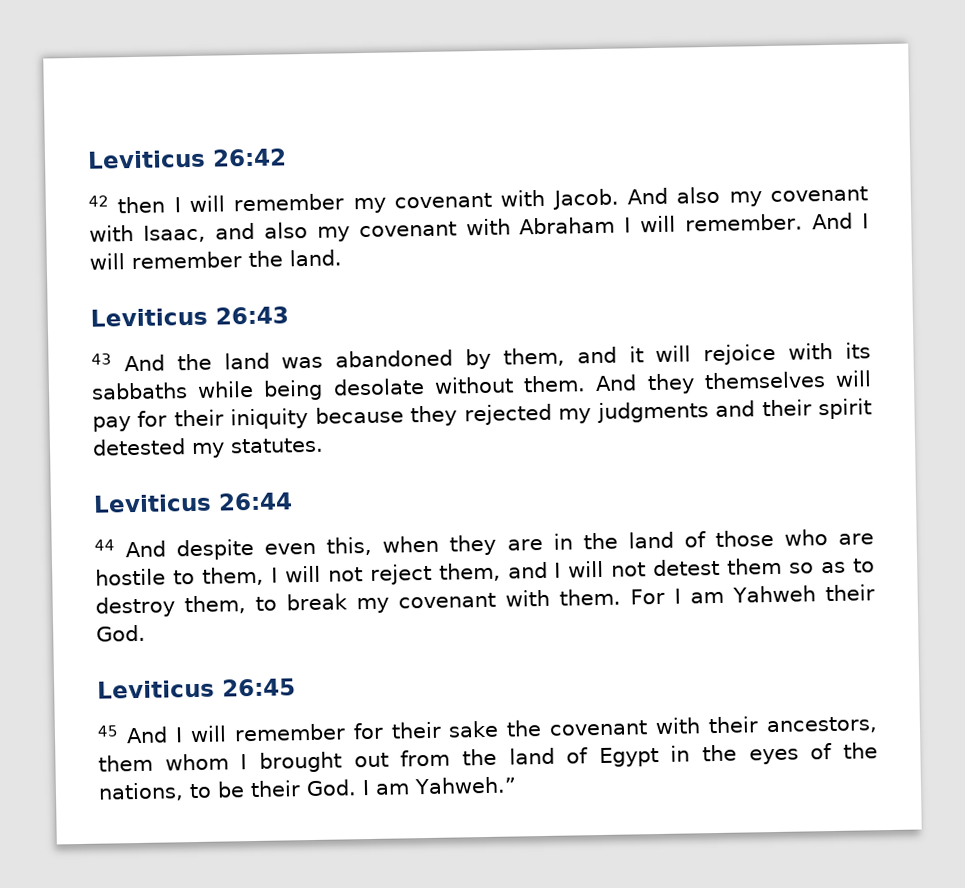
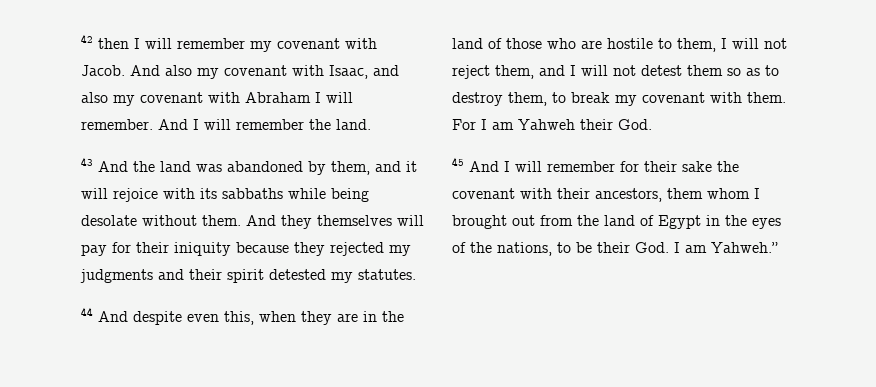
[87,148,287,169] Leviticus 26:42 // -> (81, 38) none
[90,306,289,327] // Leviticus 26:43 -> (371, 124) none
[93,492,293,513] // Leviticus 26:44 -> (416, 274) none
[97,678,296,699] // Leviticus 26:45 -> (652, 124) none

